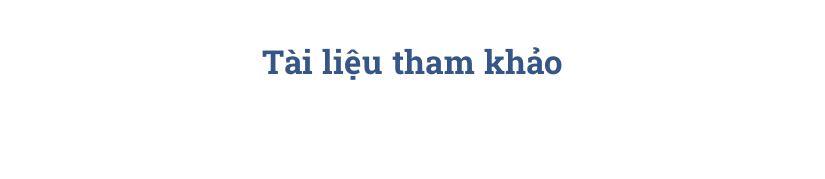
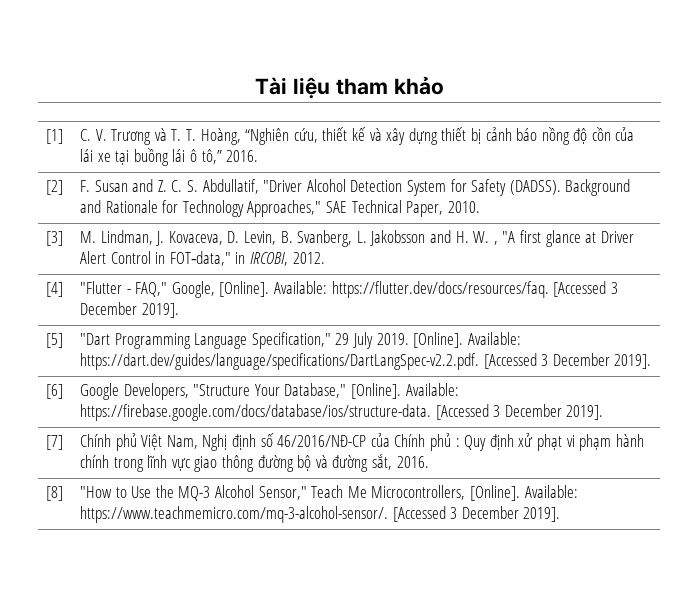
(563, 61) none -> [46,129,64,144] [80,127,635,145] [80,148,259,166] [46,180,64,195] [80,179,631,196] [80,200,480,217] [46,231,64,246] [80,230,634,247] [80,251,325,266] [46,282,64,297] [80,281,618,298] [80,302,179,318] [46,333,64,348] [80,332,521,349] [80,353,652,370] [46,384,64,399] [80,383,459,400] [80,404,604,421] [46,435,64,450] [80,433,644,451] [80,454,429,472] [46,486,64,501] [80,485,578,501] [80,506,561,523] // [1] | C. V. Trương và T. T. Hoàng, “Nghiên cứu, thiết kế và xây dựng thiết bị cảnh báo nồng độ cồn của lái xe tại buồng lái ô tô,” 2016. // [2] | F. Susan and Z. C. S. Abdullatif, "Driver Alcohol Detection System for Safety (DADSS). Background and Rationale for Technology Approaches," SAE Technical Paper, 2010. // [3] | M. Lindman, J. Kovaceva, D. Levin, B. Svanberg, L. Jakobsson and H. W. , "A first glance at Driver Alert Control in FOT‐data," in IRCOBI, 2012. // [4] | "Flutter - FAQ," Google, [Online]. Available: https://flutter.dev/docs/resources/faq. [Accessed 3 December 2019]. // [5] | "Dart Programming Language Specification," 29 July 2019. [Online]. Available: https://dart.dev/guides/language/specifications/DartLangSpec-v2.2.pdf. [Accessed 3 December 2019]. // [6] | Google Developers, "Structure Your Database," [Online]. Available: https://firebase.google.com/docs/database/ios/structure-data. [Accessed 3 December 2019]. // [7] | Chính phủ Việt Nam, Nghị định số 46/2016/NĐ-CP của Chính phủ : Quy định xử phạt vi phạm hành chính trong lĩnh vực giao thông đường bộ và đường sắt, 2016. // [8] | "How to Use the MQ-3 Alcohol Sensor," Teach Me Microcontrollers, [Online]. Available: https://www.teachmemicro.com/mq-3-alcohol-sensor/. [Accessed 3 December 2019].

